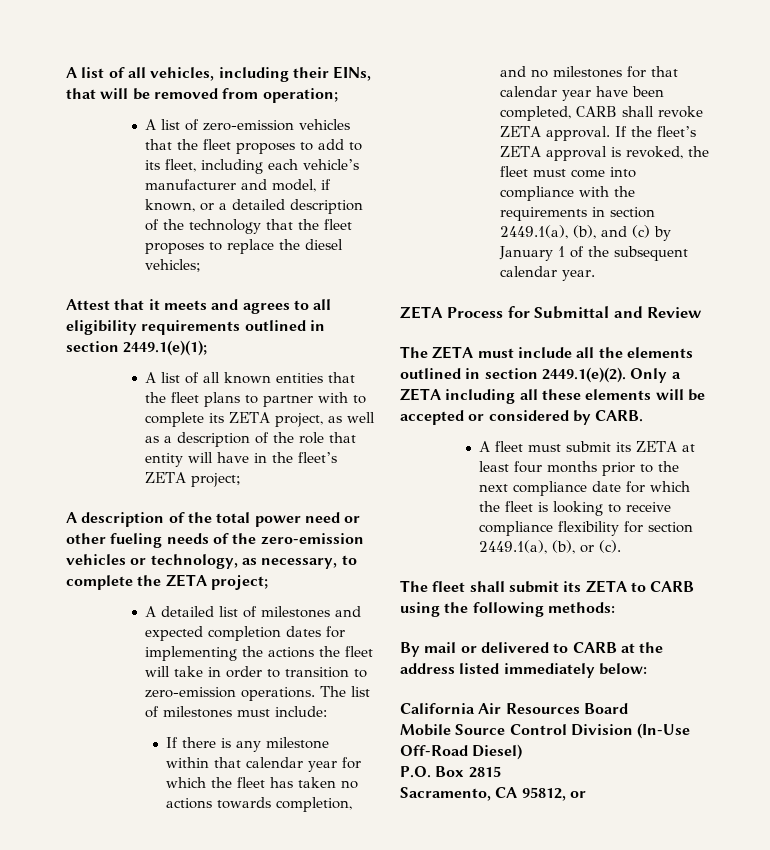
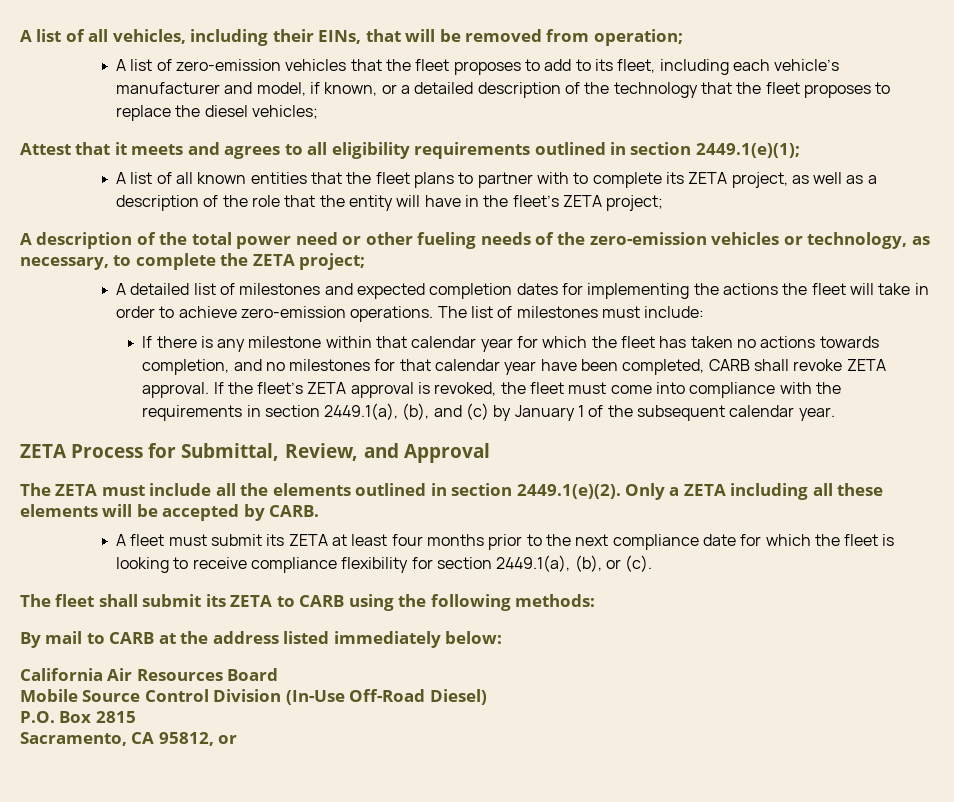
(357, 437) none -> [319,195,345,207] the
[285,667,368,678] transition to -> [178,306,237,318] achieve
[534,306,703,319] Submittal and Review -> [181,443,490,463] Submittal, Review, and Approval
[468,410,569,421] or considered -> (240, 512) none
[460,642,549,653] or delivered -> (83, 637) none

